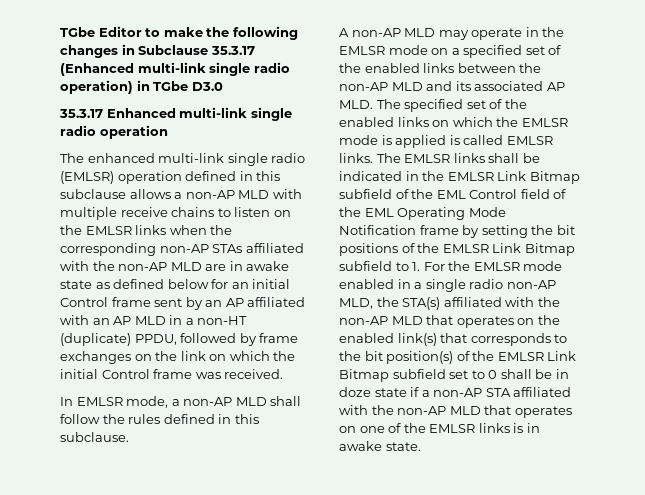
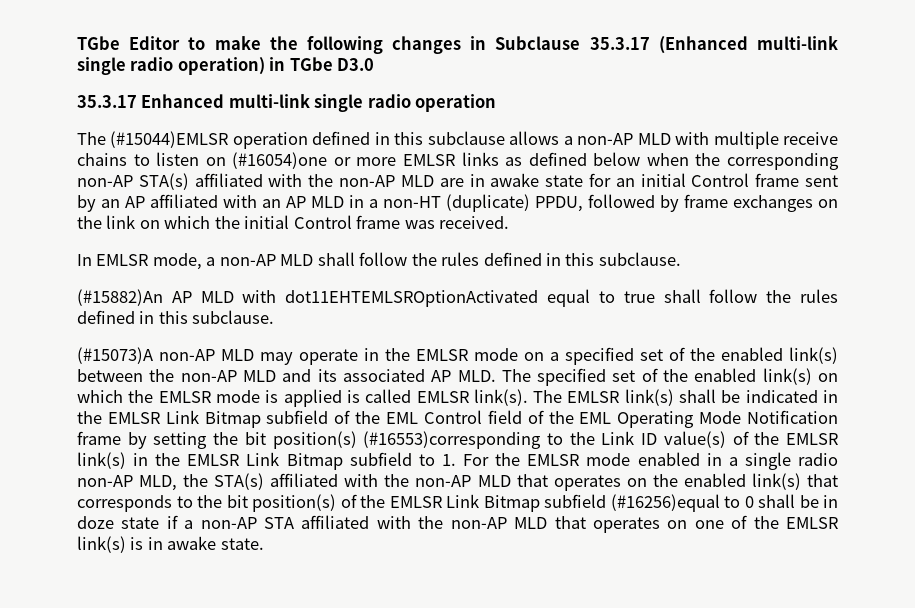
[87,153,306,166] [60,171,114,184] enhanced multi-link single radio (EMLSR) -> [110,131,229,148] (#15044)EMLSR
[60,225,167,235] the EMLSR links -> [232,152,641,169] (#16054)one or more EMLSR links as defined below
[212,244,243,253] STAs -> [138,173,189,190] STA(s)
[95,279,209,289] as defined below -> (584, 181) none
[339,28,349,37] A -> [77,289,839,307] [77,310,275,324] [77,347,153,364] (#15882)An AP MLD with dot11EHTEMLSROptionActivated equal to true shall follow the rules defined in this subclause. // (#15073)A
[423,63,455,73] links -> [789,347,838,364] link(s)
[397,117,429,127] links -> [762,368,812,385] link(s)
[339,153,373,163] links. -> [473,389,528,406] link(s).
[453,153,485,163] links -> [624,389,674,406] link(s)
[339,243,415,256] positions of -> [272,431,838,449] [77,452,149,469] position(s) (#16553)corresponding to the Link ID value(s) of the EMLSR link(s) in
[449,370,469,379] set -> [610,494,720,512] (#16256)equal
[478,423,510,433] links -> [77,536,126,553] link(s)

